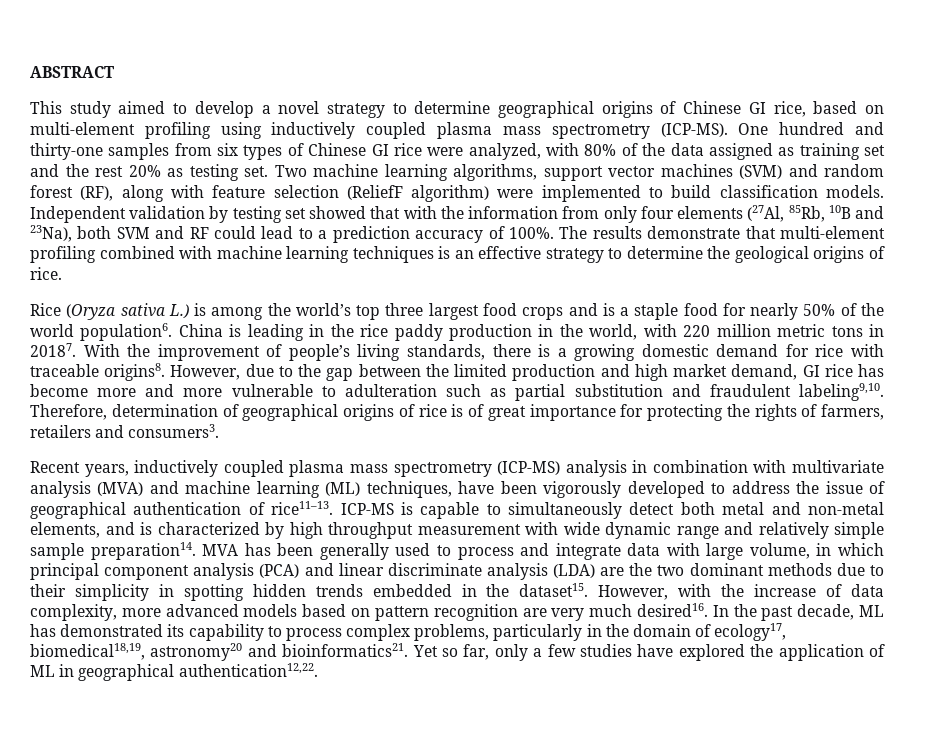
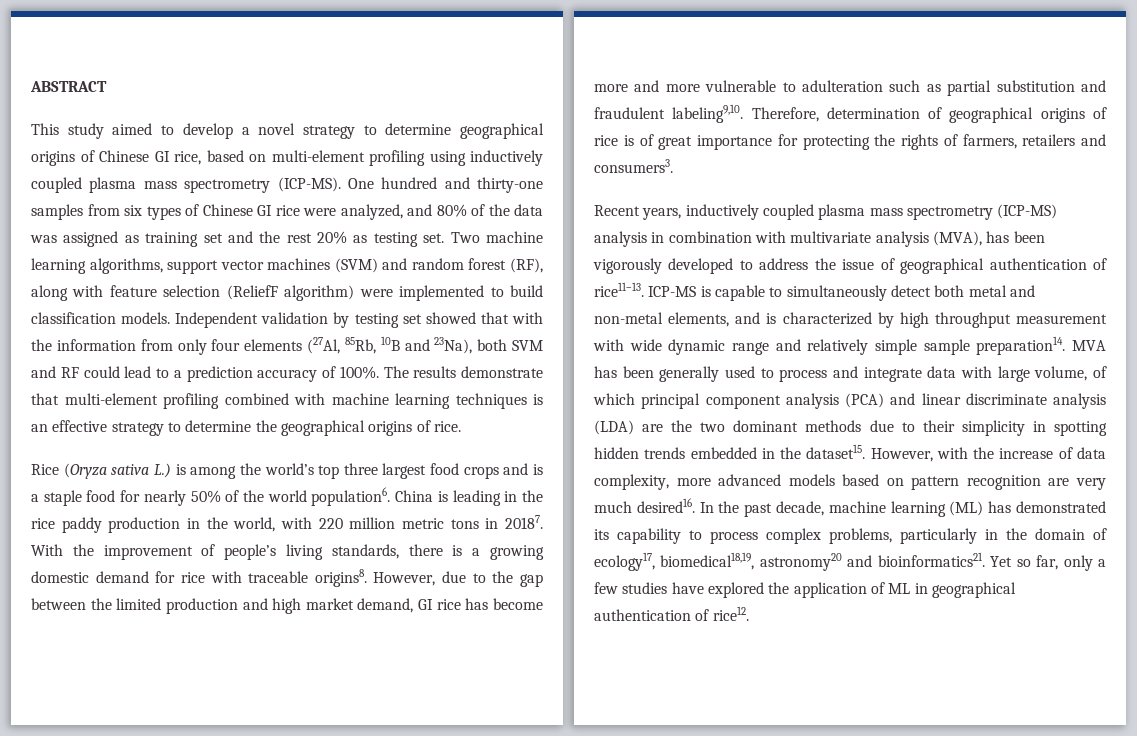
[546,143,580,156] with -> [407,204,432,216] and
(704, 149) none -> [30,235,57,243] was
[734,246,809,263] geological -> [280,420,365,436] geographical
[97,481,495,498] (MVA) and machine learning (ML) techniques, have -> [932,231,1010,246] (MVA), has
[816,543,832,556] in -> [1093,366,1107,378] of
[859,605,884,617] ML -> [828,501,984,517] machine learning (ML)
[178,663,318,677] authentication12,22. -> [594,606,749,621] authentication of rice12.

